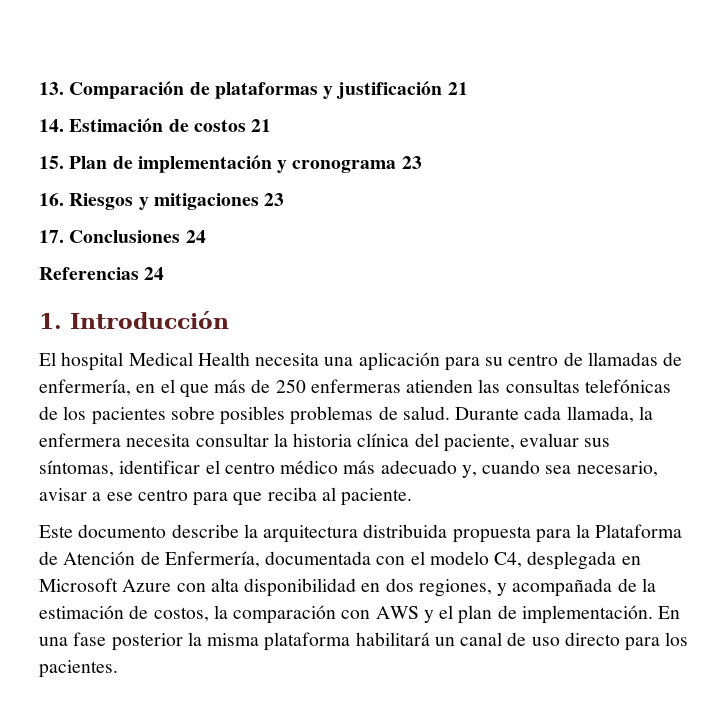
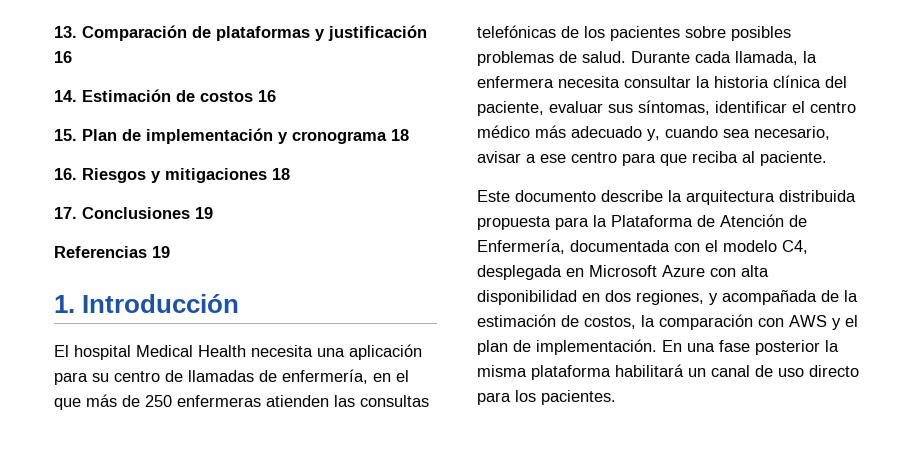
[447,82,468,95] 21 -> [54,51,72,63] 16
[251,119,272,132] 21 -> [258,90,276,102] 16
[401,156,422,169] 23 -> [391,129,409,141] 18
[264,193,285,206] 23 -> [272,168,290,180] 18
[185,230,206,243] 24 -> [195,207,213,219] 19
[144,267,165,280] 24 -> [152,246,170,258] 19

